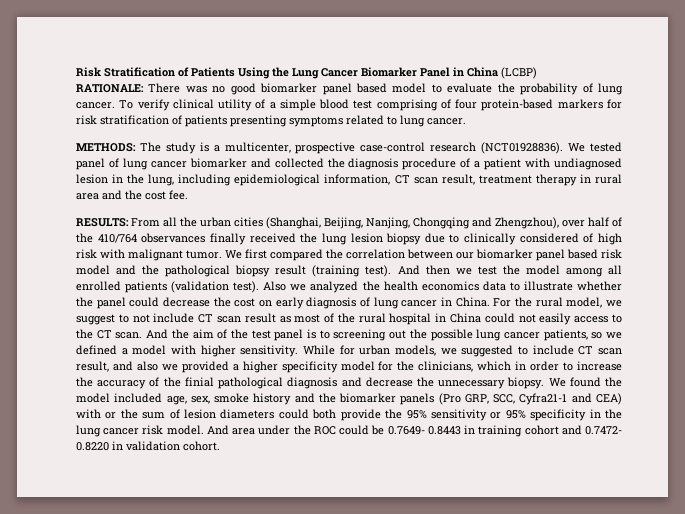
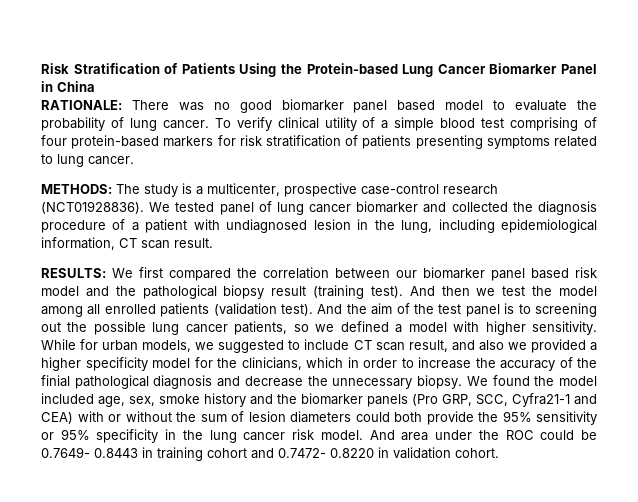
(289, 72) none -> [306,63,398,74] Protein-based
[501,67,537,79] (LCBP) -> (95, 86) none
[441,174,623,186] [76,190,188,200] [76,217,622,229] [76,233,623,245] [76,249,222,261] result, treatment therapy in rural area and the cost fee. // RESULTS: From all the urban cities (Shanghai, Beijing, Nanjing, Chongqing and Zhengzhou), over half of the 410/764 observances finally received the lung lesion biopsy due to clinically considered of high risk with malignant tumor. -> [174,238,213,248] [41,268,106,278] result. // RESULTS:
[263,281,623,293] [76,297,623,309] [76,313,622,325] [76,329,143,339] Also we analyzed the health economics data to illustrate whether the panel could decrease the cost on early diagnosis of lung cancer in China. For the rural model, we suggest to not include CT scan result as most of the rural hospital in China could not easily access to the CT scan. -> (313, 310) none
(117, 415) none -> [125,411,172,422] without

